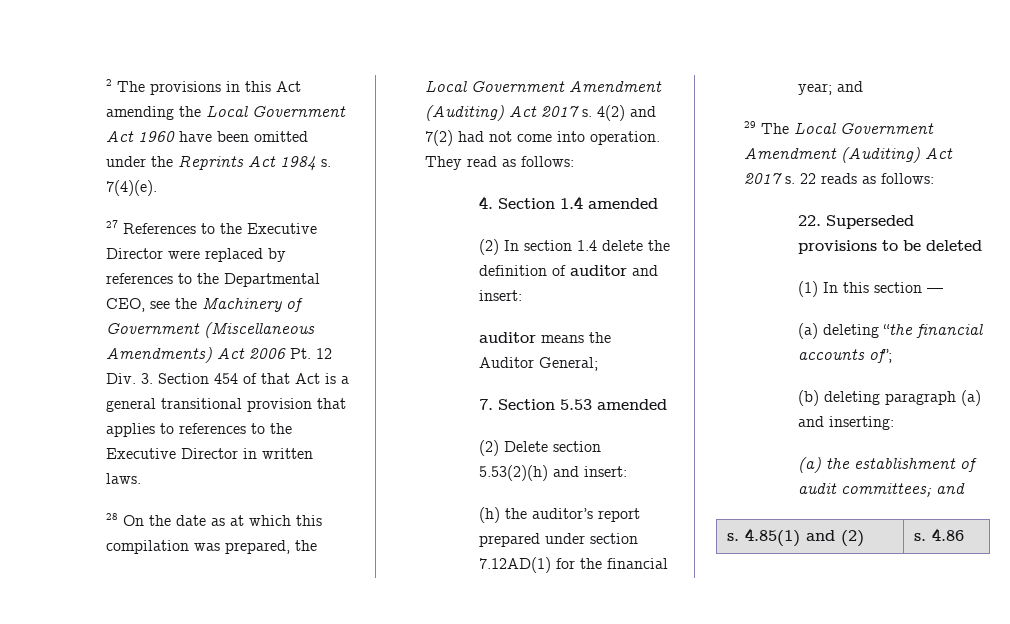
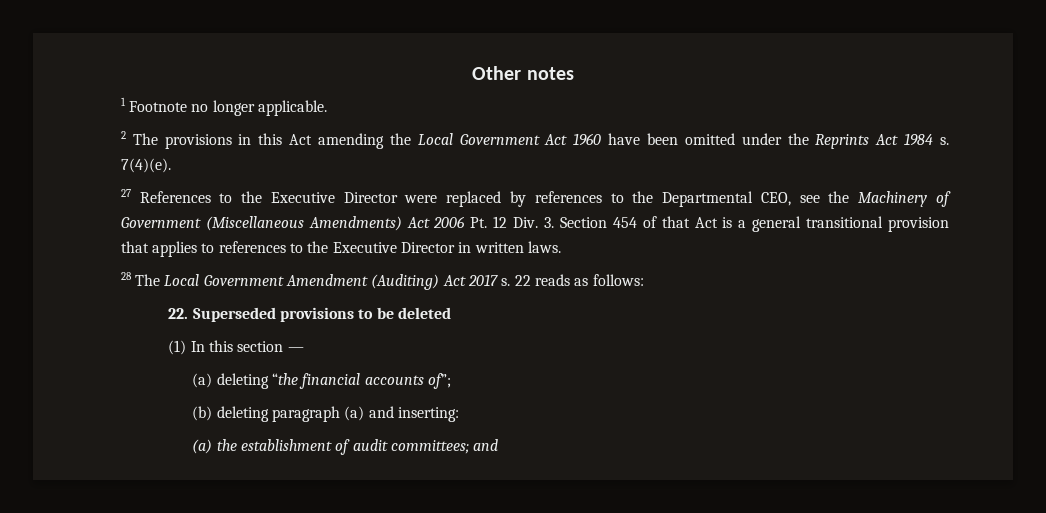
(105, 82) none -> [472,66,574,80] [120,97,328,116] Other notes // 1 Footnote no longer applicable. //
[122,515,322,526] [105,540,317,554] [424,80,662,92] [424,105,656,121] [424,130,660,146] [424,156,574,170] [479,196,659,209] [479,239,671,255] [479,265,659,276] [479,290,523,301] [479,332,612,343] [479,357,599,371] [479,399,668,410] [479,440,602,456] [479,465,628,481] [479,507,641,523] [479,533,639,547] [479,557,669,573] [798,81,864,95] [743,121,756,128] On the date as at which this compilation was prepared, the Local Government Amendment (Auditing) Act 2017 s. 4(2) and 7(2) had not come into operation. They read as follows: // 4. Section 1.4 amended // (2) In section 1.4 delete the definition of auditor and insert: // auditor means the Auditor General; // 7. Section 5.53 amended // (2) Delete section 5.53(2)(h) and insert: // (h) the auditor’s report prepared under section 7.12AD(1) for the financial year; and // 29 -> (132, 276) none
[726,528,864,547] [913,528,964,541] // s. 4.85(1) and (2) | s. 4.86 -> (499, 445) none

